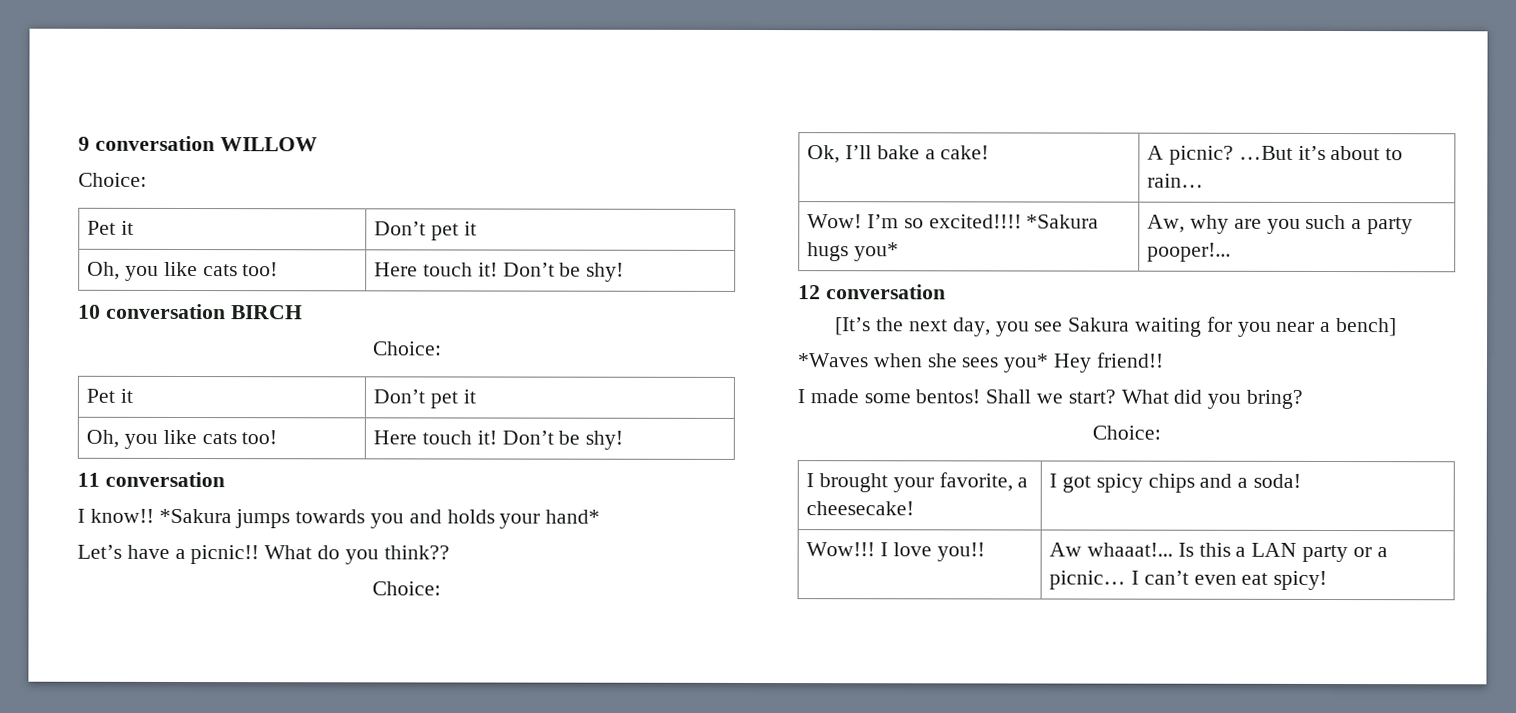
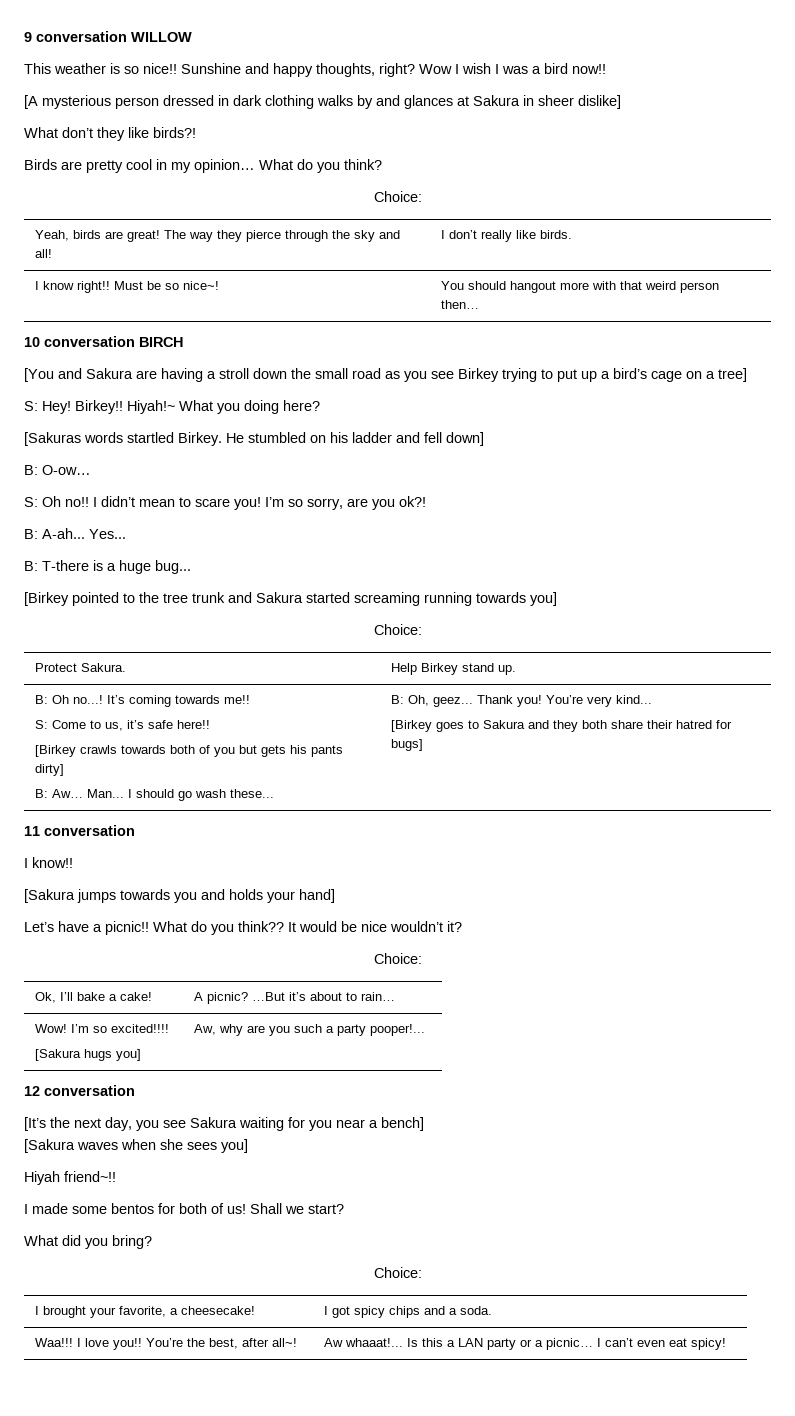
[78,172,147,187] [87,220,134,235] [374,221,477,241] [87,261,279,281] [374,262,625,282] [78,303,303,320] [372,341,442,356] [86,388,133,403] [373,389,476,409] [86,429,278,449] [373,430,624,450] Choice: // Pet it | Don’t pet it // Oh, you like cats too! | Here touch it! Don’t be shy! // 10 conversation BIRCH // Choice: // Pet it | Don’t pet it // Oh, you like cats too! | Here touch it! Don’t be shy! -> [24,63,606,77] [24,95,621,109] [24,127,196,141] [24,159,382,173] [373,191,422,202] [35,230,401,242] [35,249,53,258] [441,230,573,242] [35,281,220,293] [441,281,720,293] [441,300,480,309] [24,336,183,347] [24,368,747,382] [24,400,320,414] [24,432,484,446] [24,465,91,475] [24,496,426,510] [24,528,126,539] [24,560,191,574] [24,592,557,606] [373,624,422,635] [35,663,127,672] [391,663,517,675] [35,695,251,707] [35,720,211,731] [35,745,344,757] [35,764,65,776] [35,789,275,801] [391,695,653,707] [391,720,733,732] [391,739,424,751] This weather is so nice!! Sunshine and happy thoughts, right? Wow I wish I was a bird now!! // [A mysterious person dressed in dark clothing walks by and glances at Sakura in sheer dislike] // What don’t they like birds?! // Birds are pretty cool in my opinion… What do you think? // Choice: // Yeah, birds are great! The way they pierce through the sky and all! | I don’t really like birds. // I know right!! Must be so nice~! | You should hangout more with that weird person then… // 10 conversation BIRCH // [You and Sakura are having a stroll down the small road as you see Birkey trying to put up a bird’s cage on a tree] // S: Hey! Birkey!! Hiyah!~ What you doing here? // [Sakuras words startled Birkey. He stumbled on his ladder and fell down] // B: O-ow… // S: Oh no!! I didn’t mean to scare you! I’m so sorry, are you ok?! // B: A-ah... Yes... // B: T-there is a huge bug... // [Birkey pointed to the tree trunk and Sakura started screaming running towards you] // Choice: // Protect Sakura. | Help Birkey stand up. // B: Oh no...! It’s coming towards me!! // S: Come to us, it’s safe here!! // [Birkey crawls towards both of you but gets his pants dirty] // B: Aw… Man... I should go wash these... | B: Oh, geez... Thank you! You’re very kind... // [Birkey goes to Sakura and they both share their hatred for bugs]
[158,508,232,524] *Sakura -> [24,889,75,903] // [Sakura
[545,509,601,524] hand* -> [299,889,335,903] hand]
(450, 552) none -> [288,921,462,932] It would be nice wouldn’t it?
[1026,214,1100,229] [807,242,899,262] *Sakura hugs you* -> [35,1049,142,1061] // [Sakura hugs you]
[797,353,869,368] *Waves -> [24,1139,118,1153] [Sakura waves
[1003,352,1164,373] you* Hey friend!! -> [221,1139,248,1153] [24,1171,116,1185] you] // Hiyah friend~!!
[915,389,981,404] bentos! -> [111,1203,246,1214] bentos for both of us!
(1116, 396) none -> (344, 1209) //
[1252,473,1301,488] [806,542,876,557] soda! // Wow!!! -> [460,1306,493,1315] [35,1338,74,1347] soda. // Waa!!!
(985, 552) none -> [146,1338,298,1349] You’re the best, after all~!

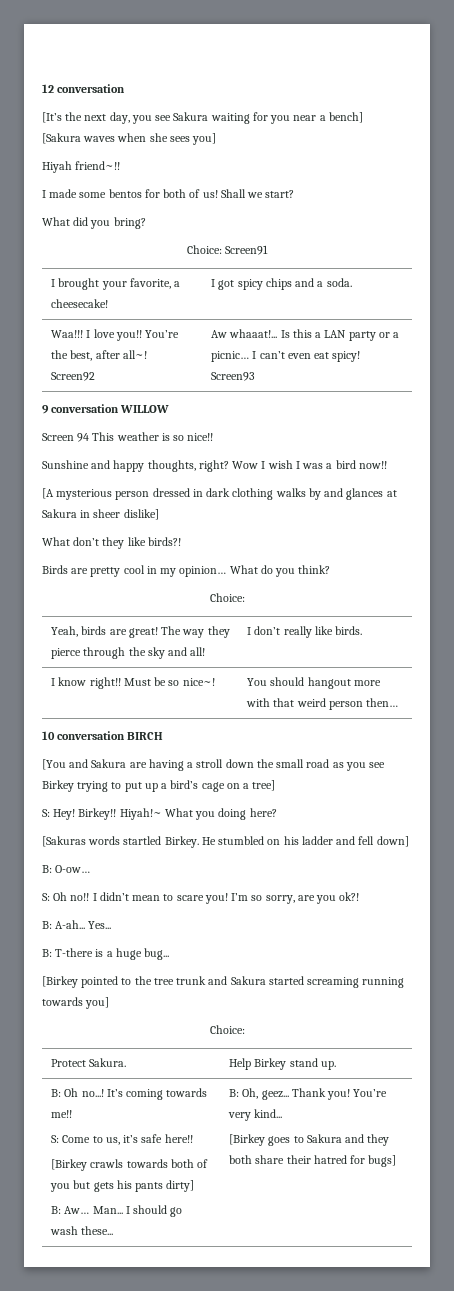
(24, 37) none -> [42,84,126,93] [42,112,363,124] [42,133,217,145] [42,161,121,173] [42,189,295,198] [42,217,146,229] [186,245,269,255] [51,278,181,290] [51,299,109,308] [211,278,352,290] [51,329,180,341] [51,350,147,361] [51,372,96,381] [211,329,400,341] [211,351,361,362] [211,372,256,381] 12 conversation // [It’s the next day, you see Sakura waiting for you near a bench] // [Sakura waves when she sees you] // Hiyah friend~!! // I made some bentos for both of us! Shall we start? // What did you bring? // Choice: Screen91 // I brought your favorite, a cheesecake! | I got spicy chips and a soda. // Waa!!! I love you!! You’re the best, after all~! Screen92 | Aw whaaat!... Is this a LAN party or a picnic… I can’t even eat spicy! Screen93 //
(192, 37) none -> [42,433,90,442] Screen 94
(177, 68) none -> (214, 437) //
[24,825,135,836] [24,857,73,868] [24,889,335,903] [24,921,462,935] [373,953,422,964] [35,992,153,1003] [194,992,396,1004] [35,1024,170,1033] [35,1049,142,1061] [194,1024,426,1036] [24,1085,135,1096] [24,1117,424,1131] [24,1139,248,1153] [24,1171,116,1185] [24,1203,344,1214] [24,1235,152,1249] [373,1267,422,1278] [35,1306,256,1318] [324,1306,493,1318] [35,1338,298,1350] [324,1338,727,1350] // 11 conversation // I know!! // [Sakura jumps towards you and holds your hand] // Let’s have a picnic!! What do you think?? It would be nice wouldn’t it? // Choice: // Ok, I’ll bake a cake! | A picnic? …But it’s about to rain… // Wow! I’m so excited!!!! // [Sakura hugs you] | Aw, why are you such a party pooper!... // 12 conversation // [It’s the next day, you see Sakura waiting for you near a bench] // [Sakura waves when she sees you] // Hiyah friend~!! // I made some bentos for both of us! Shall we start? // What did you bring? // Choice: // I brought your favorite, a cheesecake! | I got spicy chips and a soda. // Waa!!! I love you!! You’re the best, after all~! | Aw whaaat!... Is this a LAN party or a picnic… I can’t even eat spicy! -> (397, 1161) none

